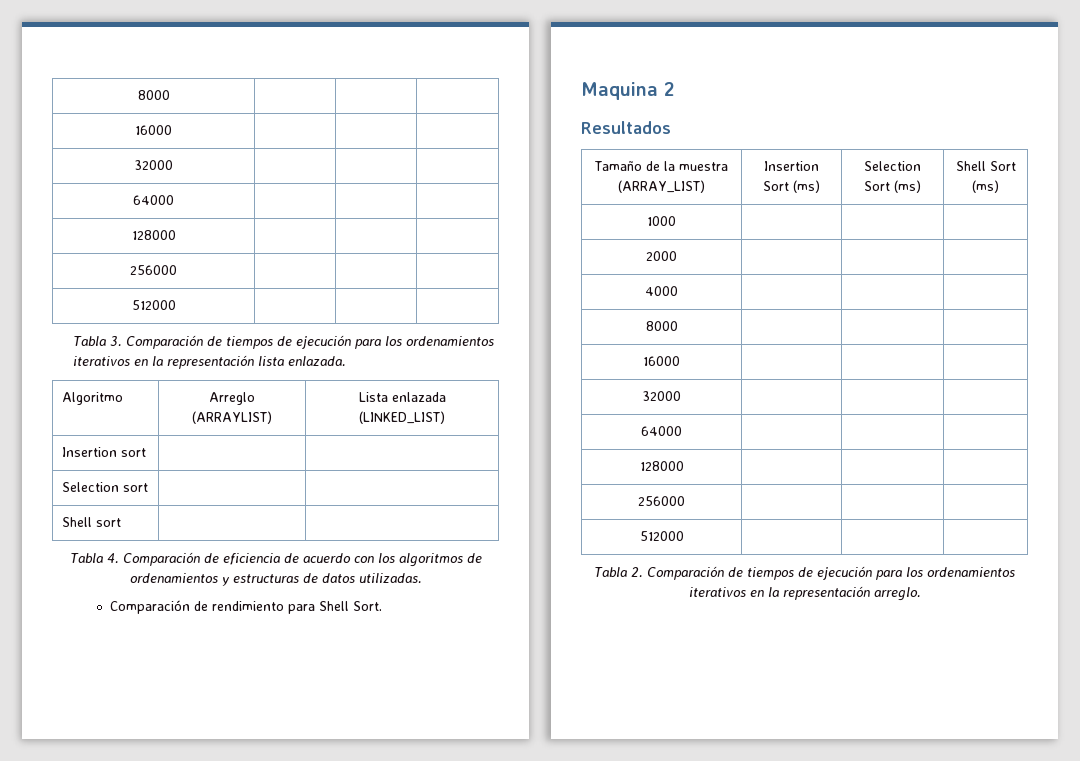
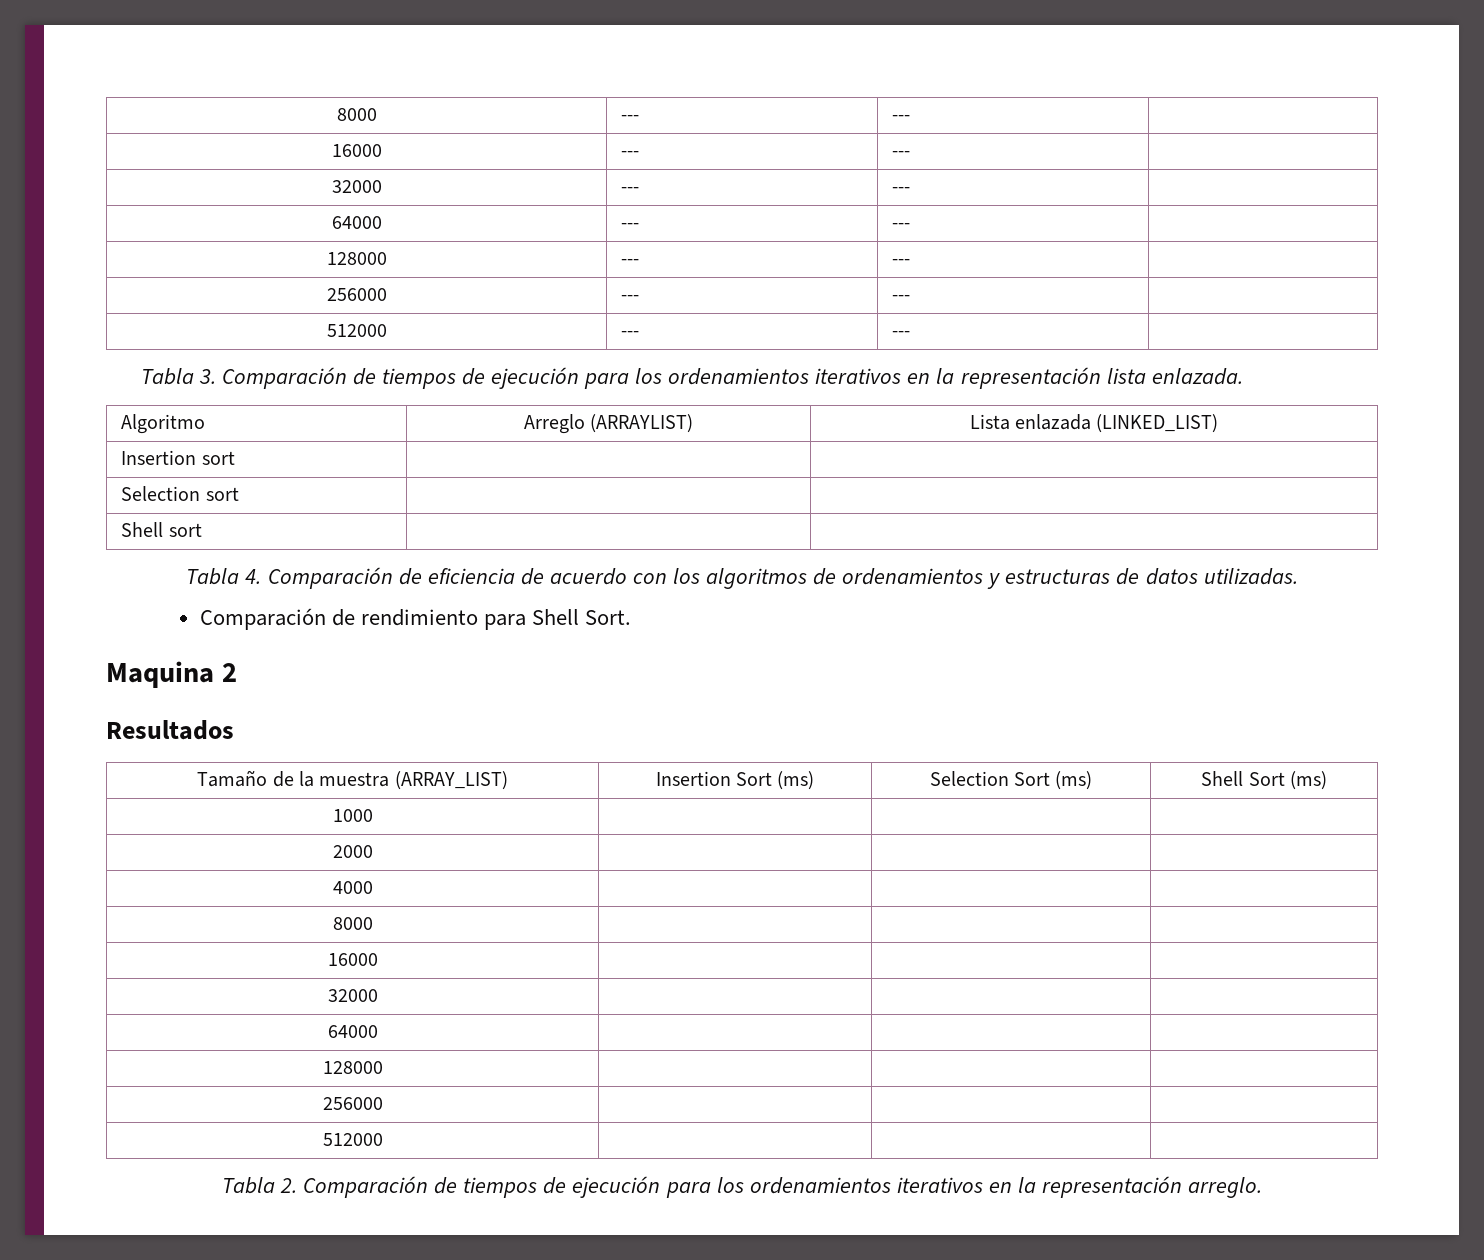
[137,90,170,100] [135,125,172,135] [134,160,173,170] [133,195,174,205] [131,230,176,240] [130,265,177,275] [131,300,176,310] 8000 | | | // 16000 | | | // 32000 | | | // 64000 | | | // 128000 | | | // 256000 | | | // 512000 | | -> [336,108,377,121] [621,115,640,121] [892,115,911,121] [331,144,382,157] [621,151,640,157] [892,151,911,157] [331,180,382,193] [621,187,640,193] [892,187,911,193] [331,216,382,229] [621,223,640,229] [892,223,911,229] [326,252,387,265] [621,259,640,265] [892,259,911,265] [326,288,387,301] [621,295,640,301] [892,295,911,301] [326,324,387,337] [621,331,640,337] [892,331,911,337] 8000 | --- | --- | // 16000 | --- | --- | // 32000 | --- | --- | // 64000 | --- | --- | // 128000 | --- | --- | // 256000 | --- | --- | // 512000 | --- | ---

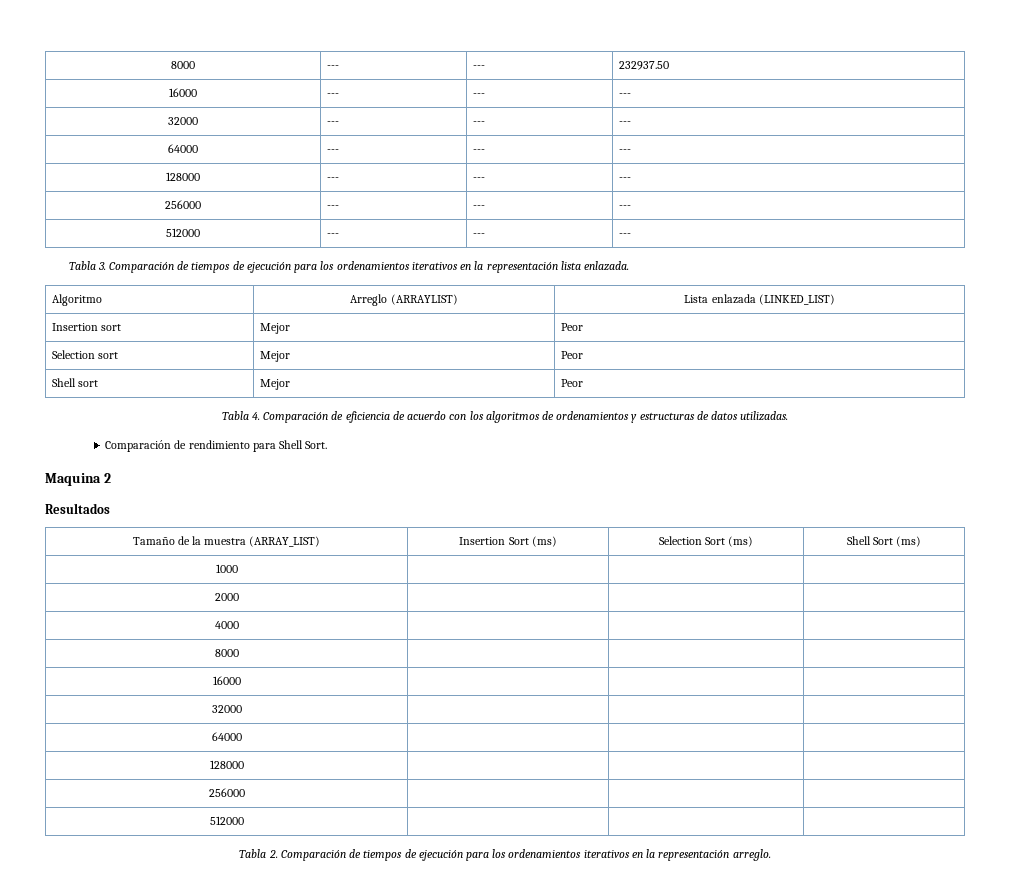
(911, 118) none -> [618,61,669,70] 232937.50
(911, 154) none -> [618,93,631,97] ---
(911, 190) none -> [618,121,631,125] ---
(911, 226) none -> [618,149,631,153] ---
(911, 262) none -> [618,177,631,181] ---
(911, 298) none -> [618,205,631,209] ---
(911, 334) none -> [618,233,631,237] ---
(235, 458) | -> [259,323,290,334] [560,323,583,331] Mejor | Peor
(239, 494) | -> [259,351,290,362] [560,351,583,359] Mejor | Peor
(202, 530) | -> [259,379,290,390] [560,379,583,387] Mejor | Peor

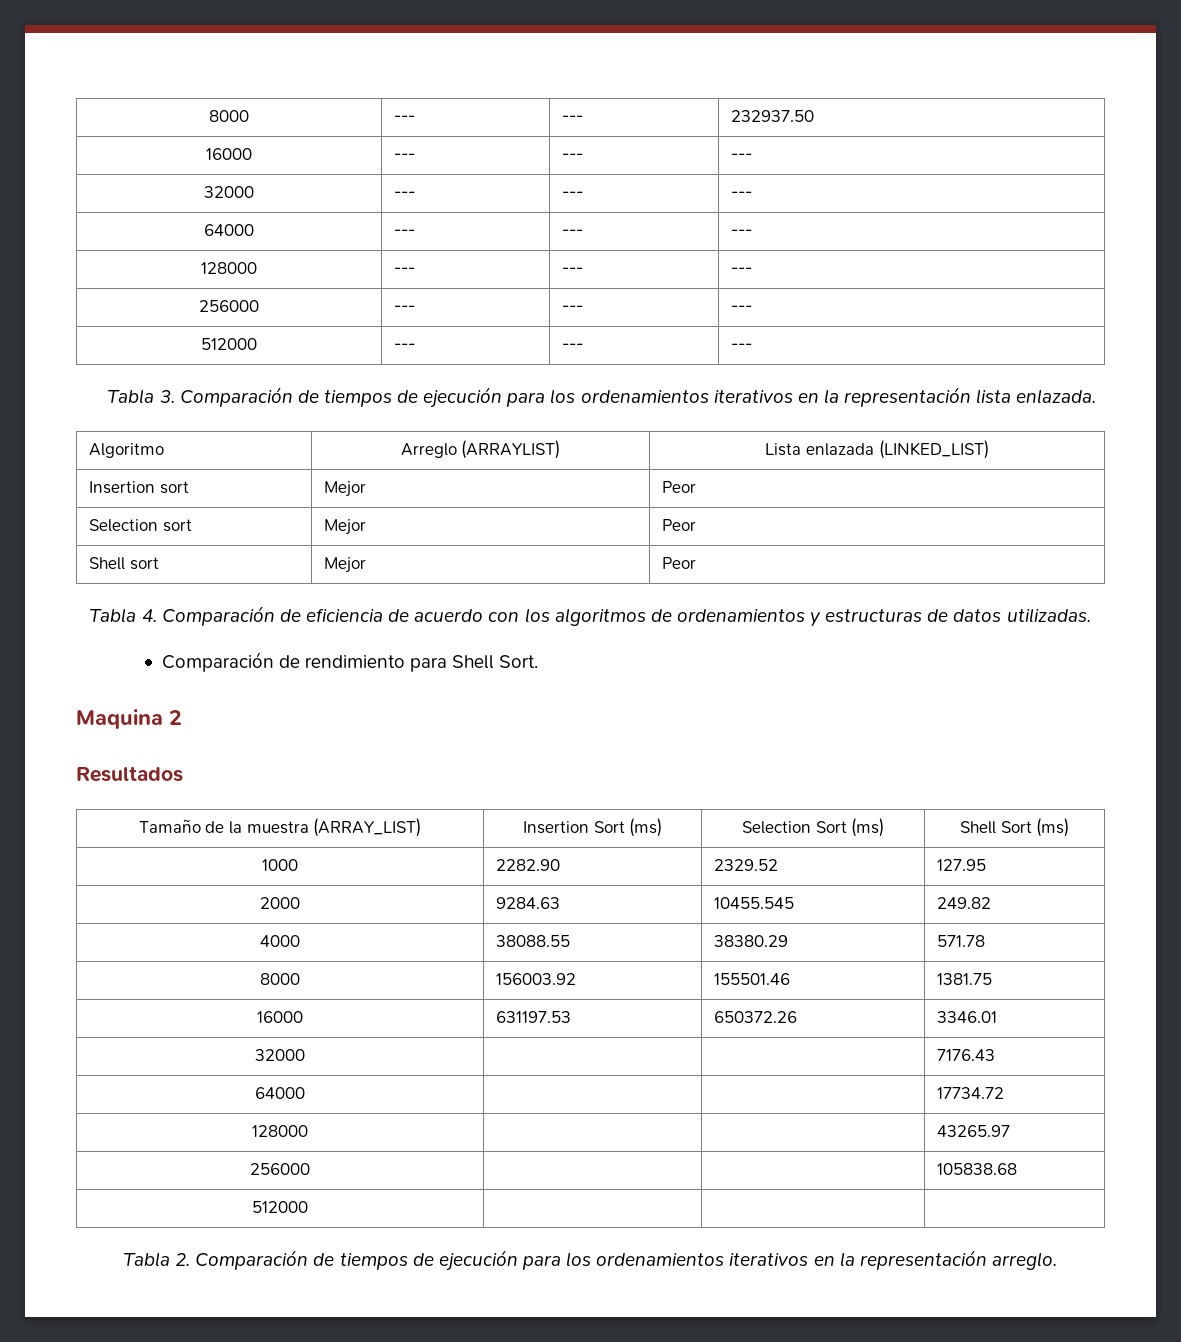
[214,593,239,601] [214,621,239,629] [214,649,239,657] [212,676,241,685] | | // 2000 | | | // 4000 | | | // 8000 | | | // 16000 | | | -> [496,859,561,871] [714,859,779,871] [937,859,987,871] [260,897,300,909] [496,897,561,909] [714,897,795,909] [937,897,992,909] [260,935,300,947] [496,935,571,947] [714,935,789,947] [937,935,986,947] [260,973,300,985] [496,973,577,985] [714,973,791,985] [937,973,993,985] [257,1011,303,1023] [496,1011,572,1023] [714,1011,798,1023] [937,1011,998,1023] 2282.90 | 2329.52 | 127.95 // 2000 | 9284.63 | 10455.545 | 249.82 // 4000 | 38088.55 | 38380.29 | 571.78 // 8000 | 156003.92 | 155501.46 | 1381.75 // 16000 | 631197.53 | 650372.26 | 3346.01
(242, 709) none -> [937,1049,996,1061] 7176.43
(242, 736) none -> [937,1087,1005,1099] 17734.72
(244, 764) none -> [937,1125,1011,1137] 43265.97
(245, 792) none -> [937,1163,1018,1175] 105838.68

